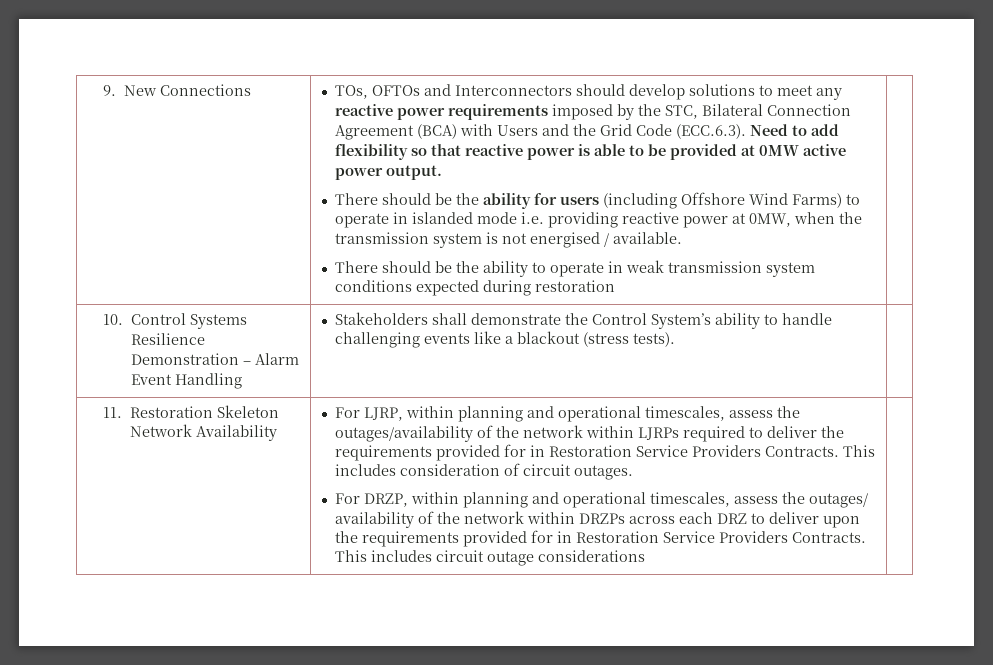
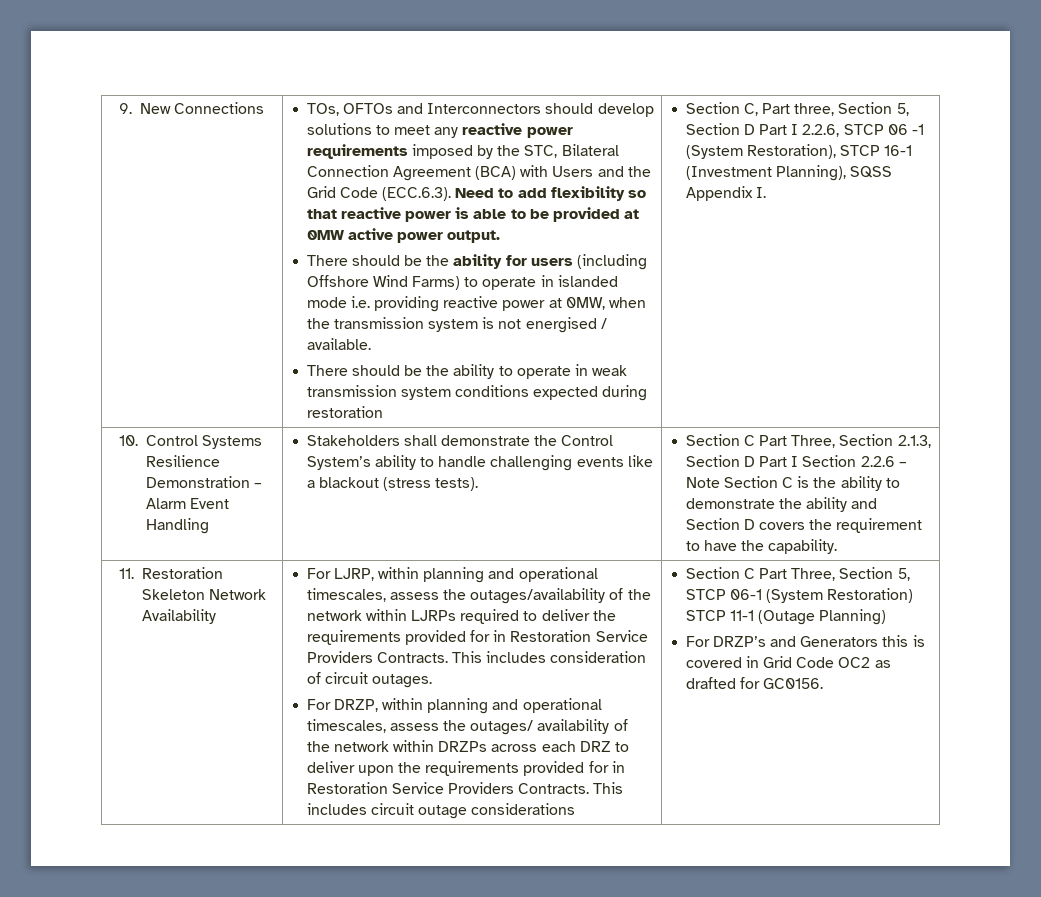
(615, 286) none -> [685,102,909,116] [685,123,924,137] [685,144,913,159] [685,165,893,181] [685,186,766,201] Section C, Part three, Section 5, Section D Part I 2.2.6, STCP 06 -1 (System Restoration), STCP 16-1 (Investment Planning), SQSS Appendix I.
(675, 339) none -> [685,434,931,448] [685,455,907,467] [685,476,900,491] [685,497,878,512] [685,518,923,533] [685,539,838,554] Section C Part Three, Section 2.1.3, Section D Part I Section 2.2.6 – Note Section C is the ability to demonstrate the ability and Section D covers the requirement to have the capability.
(645, 556) none -> [685,567,910,581] [685,588,914,603] [685,609,887,625] [685,635,925,647] [685,656,891,668] [685,677,824,689] Section C Part Three, Section 5, STCP 06-1 (System Restoration) STCP 11-1 (Outage Planning) // For DRZP’s and Generators this is covered in Grid Code OC2 as drafted for GC0156.

